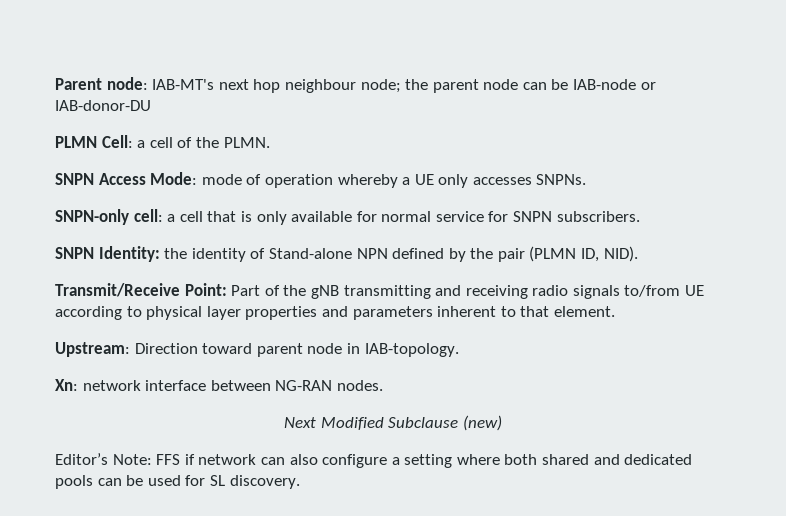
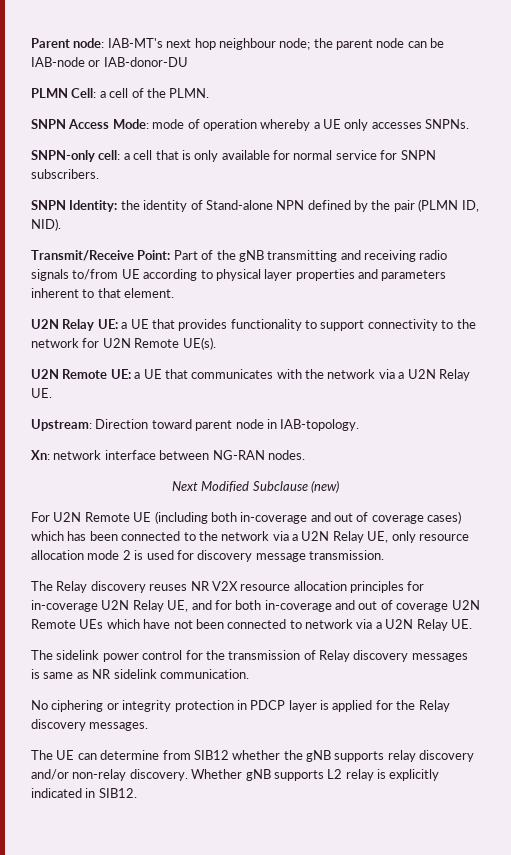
(615, 311) none -> [31,319,476,331] [31,337,216,350] [31,369,470,381] [31,388,52,398] // U2N Relay UE: a UE that provides functionality to support connectivity to the network for U2N Remote UE(s). // U2N Remote UE: a UE that communicates with the network via a U2N Relay UE.
[55,453,693,468] [55,475,300,489] Editor’s Note: FFS if network can also configure a setting where both shared and dedicated pools can be used for SL discovery. -> [31,511,462,524] [31,531,469,543] [31,550,384,562] [31,581,425,593] [31,600,480,612] [31,619,472,631] [31,650,468,662] [31,669,249,679] [31,700,450,712] [31,719,149,731] [31,750,475,762] [31,769,440,781] [31,788,137,798] For U2N Remote UE (including both in-coverage and out of coverage cases) which has been connected to the network via a U2N Relay UE, only resource allocation mode 2 is used for discovery message transmission. // The Relay discovery reuses NR V2X resource allocation principles for in-coverage U2N Relay UE, and for both in-coverage and out of coverage U2N Remote UEs which have not been connected to network via a U2N Relay UE. // The sidelink power control for the transmission of Relay discovery messages is same as NR sidelink communication. // No ciphering or integrity protection in PDCP layer is applied for the Relay discovery messages. // The UE can determine from SIB12 whether the gNB supports relay discovery and/or non-relay discovery. Whether gNB supports L2 relay is explicitly indicated in SIB12.

